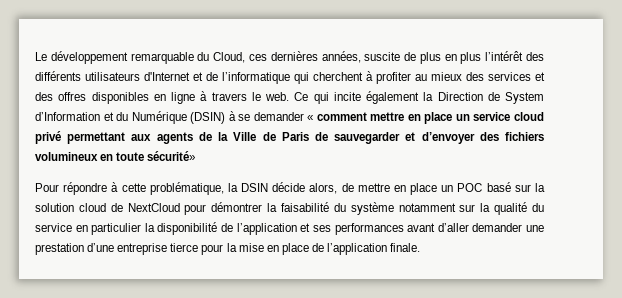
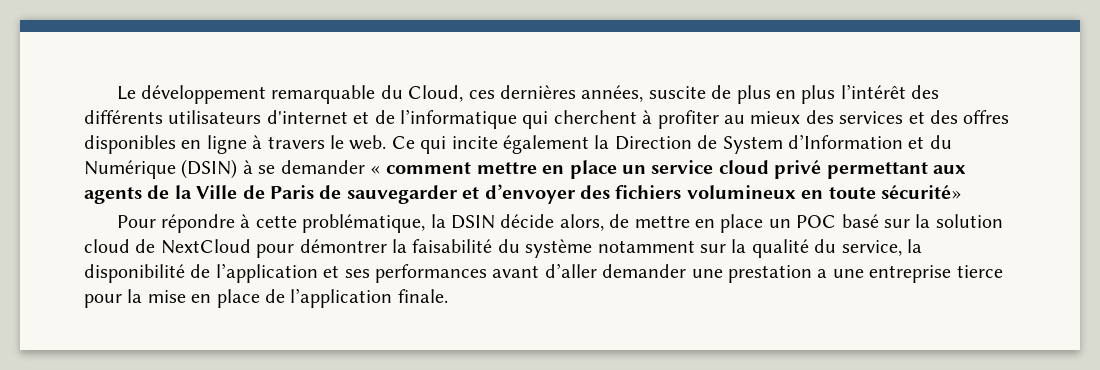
[144,72,190,81] d'Internet -> [266,110,348,124] d'internet
[35,223,142,235] service en particulier -> [841,240,902,256] service,
[87,243,115,252] d’une -> [817,269,864,278] a une

